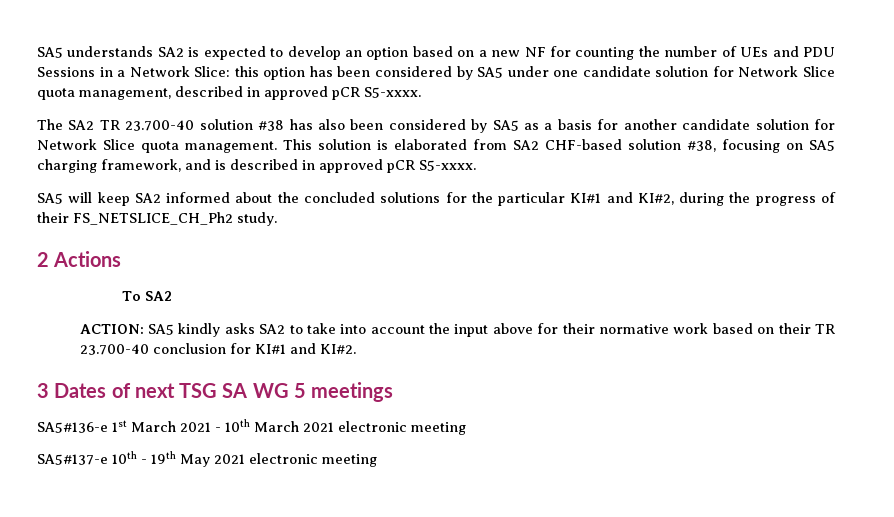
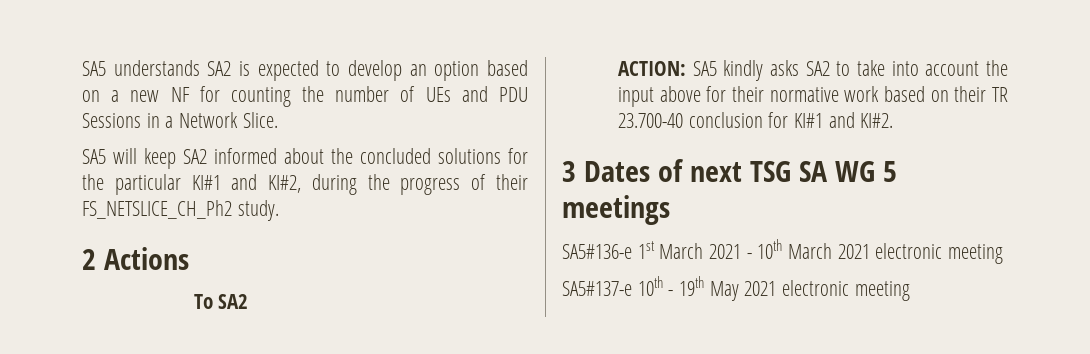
[194,66,835,80] [37,86,421,100] [37,119,836,133] [37,139,835,153] [37,159,476,173] Slice: this option has been considered by SA5 under one candidate solution for Network Slice quota management, described in approved pCR S5-xxxx. // The SA2 TR 23.700-40 solution #38 has also been considered by SA5 as a basis for another candidate solution for Network Slice quota management. This solution is elaborated from SA2 CHF-based solution #38, focusing on SA5 charging framework, and is described in approved pCR S5-xxxx. -> [242,112,278,128] Slice.

